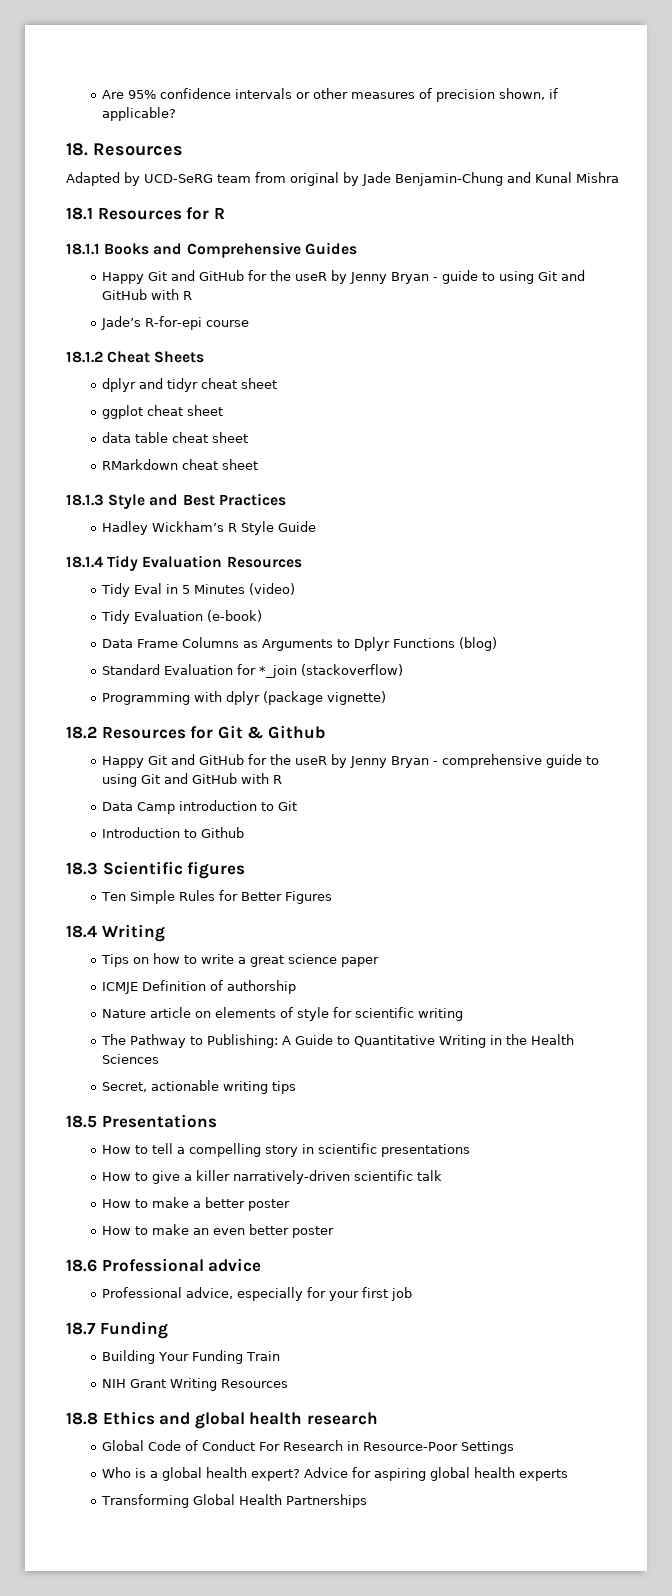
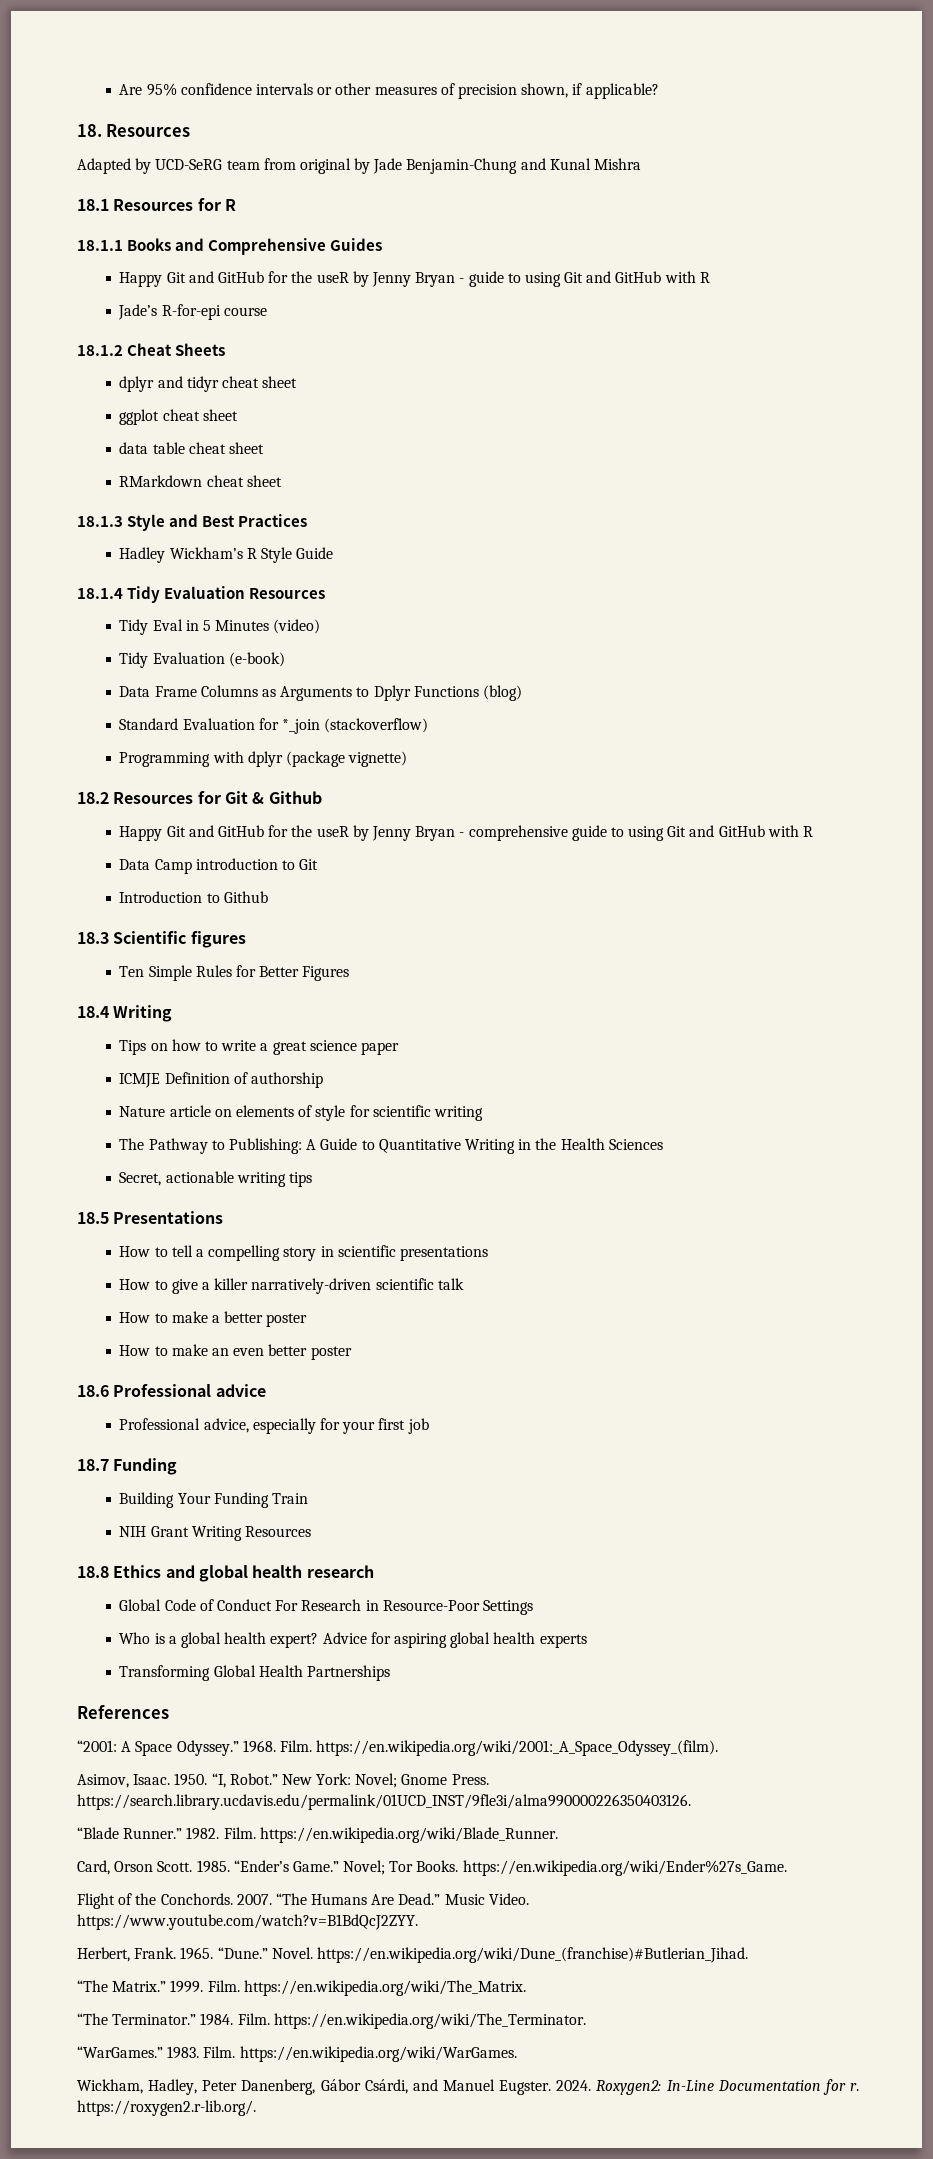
(368, 1501) none -> [77,1705,169,1719] [77,1740,719,1756] [77,1773,489,1788] [77,1794,691,1810] [77,1827,558,1843] [77,1860,787,1876] [77,1893,529,1909] [77,1914,418,1930] [77,1947,748,1963] [77,1980,526,1996] [77,2013,586,2029] [77,2046,517,2062] [77,2079,859,2095] [77,2100,256,2116] // References // “2001: A Space Odyssey.” 1968. Film. https://en.wikipedia.org/wiki/2001:_A_Space_Odyssey_(film). // Asimov, Isaac. 1950. “I, Robot.” New York: Novel; Gnome Press. https://search.library.ucdavis.edu/permalink/01UCD_INST/9fle3i/alma990000226350403126. // “Blade Runner.” 1982. Film. https://en.wikipedia.org/wiki/Blade_Runner. // Card, Orson Scott. 1985. “Ender’s Game.” Novel; Tor Books. https://en.wikipedia.org/wiki/Ender%27s_Game. // Flight of the Conchords. 2007. “The Humans Are Dead.” Music Video. https://www.youtube.com/watch?v=B1BdQcJ2ZYY. // Herbert, Frank. 1965. “Dune.” Novel. https://en.wikipedia.org/wiki/Dune_(franchise)#Butlerian_Jihad. // “The Matrix.” 1999. Film. https://en.wikipedia.org/wiki/The_Matrix. // “The Terminator.” 1984. Film. https://en.wikipedia.org/wiki/The_Terminator. // “WarGames.” 1983. Film. https://en.wikipedia.org/wiki/WarGames. // Wickham, Hadley, Peter Danenberg, Gábor Csárdi, and Manuel Eugster. 2024. Roxygen2: In-Line Documentation for r. https://roxygen2.r-lib.org/.

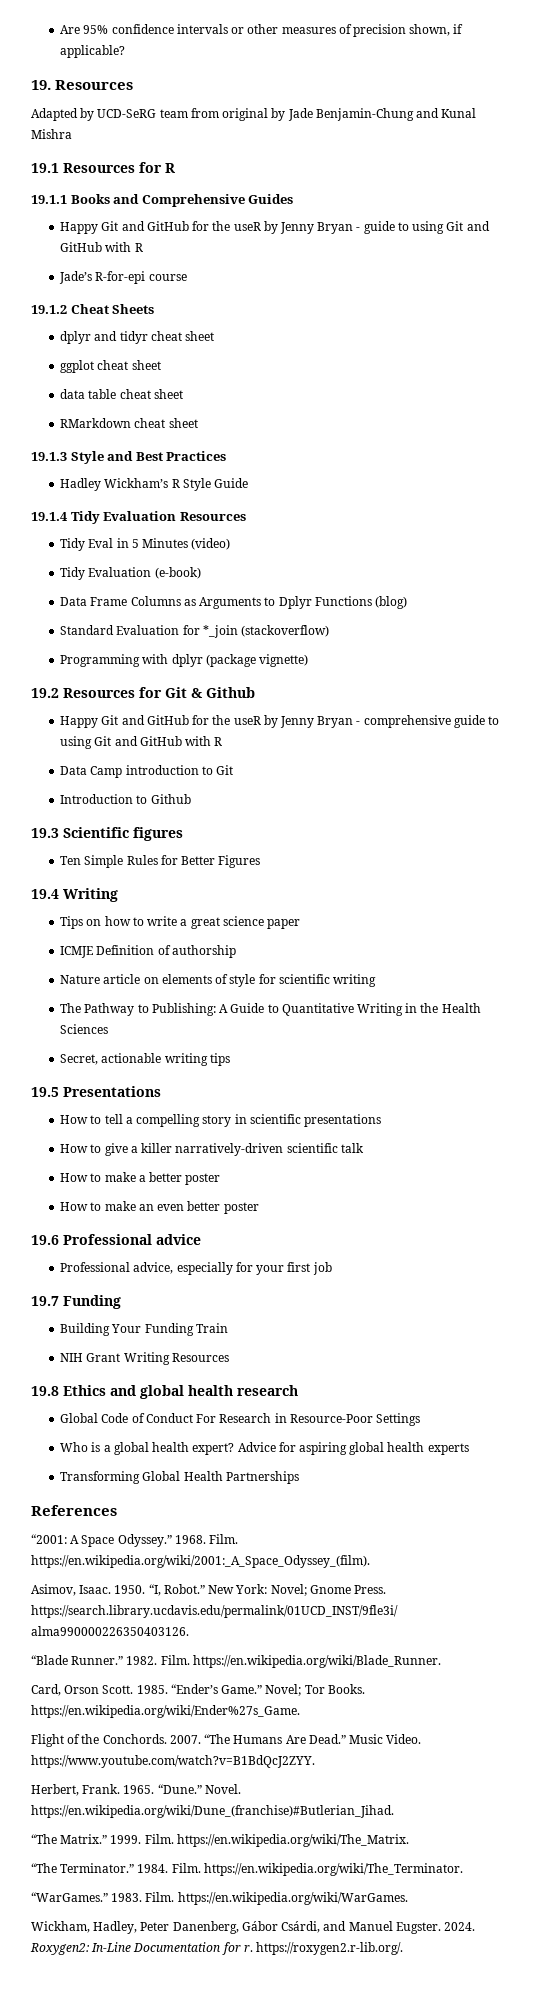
[77,124,102,137] 18. -> [31,80,51,90] 19.
[77,199,109,211] 18.1 -> [31,163,59,173] 19.1
[77,240,123,251] 18.1.1 -> [31,195,67,204] 19.1.1
[77,345,123,356] 18.1.2 -> [31,305,67,314] 19.1.2
[77,516,123,527] 18.1.3 -> [31,452,67,461] 19.1.3
[77,588,123,599] 18.1.4 -> [31,512,68,521] 19.1.4
[77,792,109,804] 18.2 -> [31,688,59,698] 19.2
[77,932,109,944] 18.3 -> [31,828,59,838] 19.3
[77,1006,109,1018] 18.4 -> [31,889,59,899] 19.4
[77,1212,109,1224] 18.5 -> [31,1087,59,1097] 19.5
[77,1385,109,1397] 18.6 -> [31,1235,59,1245] 19.6
[77,1459,109,1471] 18.7 -> [31,1296,59,1306] 19.7
[77,1566,109,1578] 18.8 -> [31,1386,59,1396] 19.8

